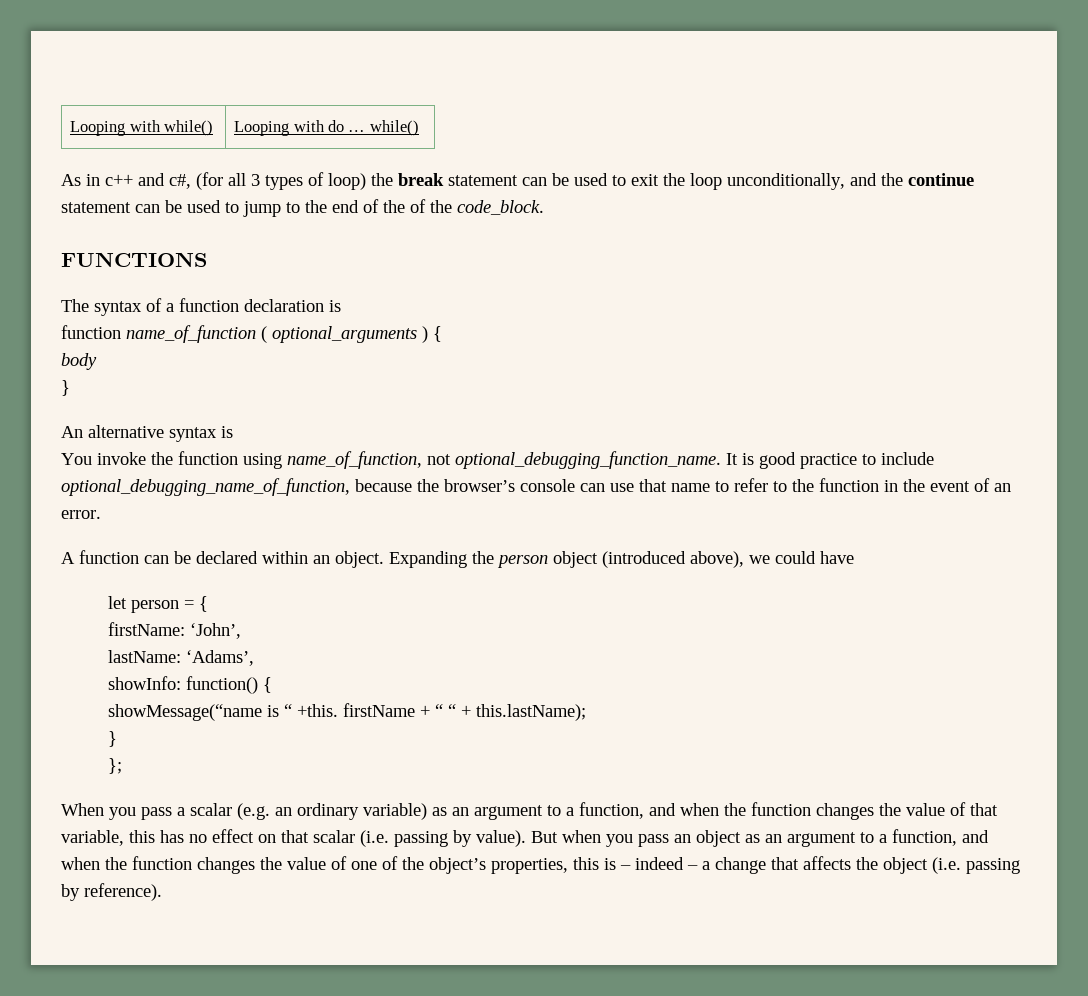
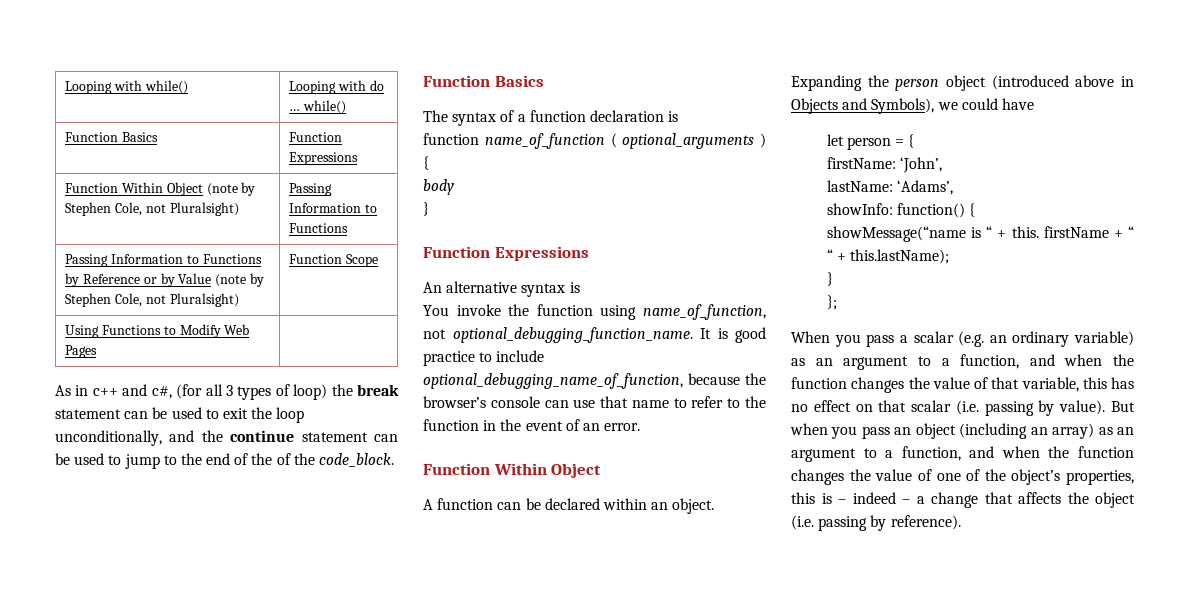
(419, 128) none -> [65,132,159,142] [289,132,343,142] [289,152,359,165] [65,182,256,196] [65,202,239,216] [289,183,333,196] [289,203,378,213] [289,223,349,233] [65,254,262,267] [65,273,264,287] [65,293,239,307] [289,254,379,267] [65,324,250,338] [65,345,98,358] // Function Basics | Function Expressions // Function Within Object (note by Stephen Cole, not Pluralsight) | Passing Information to Functions // Passing Information to Functions by Reference or by Value (note by Stephen Cole, not Pluralsight) | Function Scope // Using Functions to Modify Web Pages |
[61,252,207,267] FUNCTIONS -> [423,75,544,87] Function Basics
(70, 388) none -> [423,246,589,261] // Function Expressions
(101, 514) none -> [423,463,602,478] // Function Within Object
[690,551,744,568] above), -> [1075,75,1134,87] [791,98,935,114] above in Objects and Symbols),
[296,704,338,717] +this. -> [997,226,1039,238] + this.
(741, 838) none -> [959,423,1095,439] (including an array)

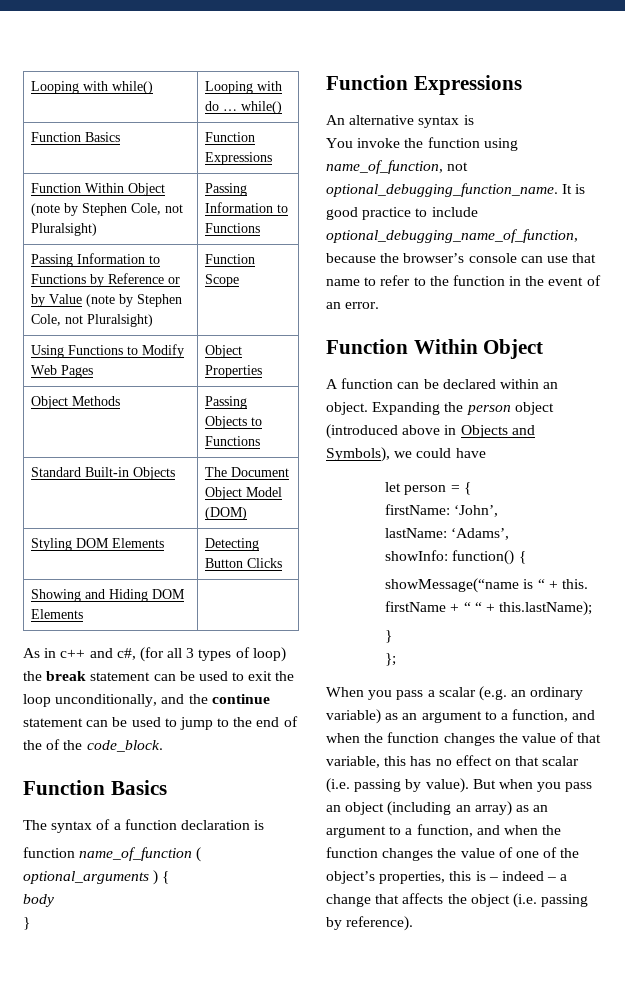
(98, 351) none -> [204,345,242,358] [204,365,262,378] [30,396,120,409] [204,396,247,409] [204,416,262,429] [204,436,260,446] [30,467,175,480] [204,467,289,477] [204,487,282,500] [204,507,247,520] [30,538,164,551] [204,538,259,551] [204,558,282,568] [30,589,185,602] [30,609,83,619] | Object Properties // Object Methods | Passing Objects to Functions // Standard Built-in Objects | The Document Object Model (DOM) // Styling DOM Elements | Detecting Button Clicks // Showing and Hiding DOM Elements

